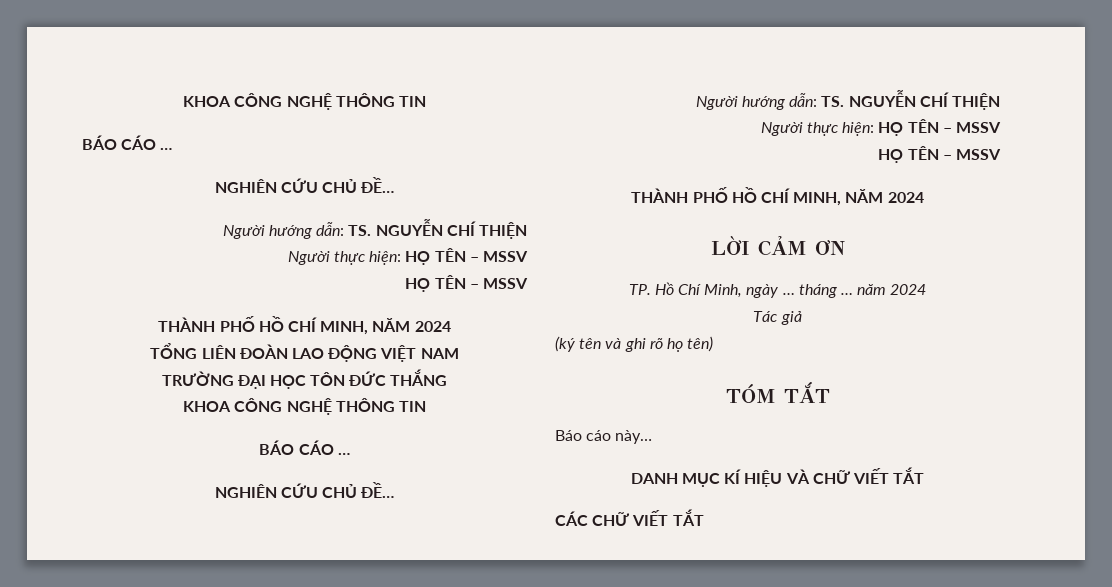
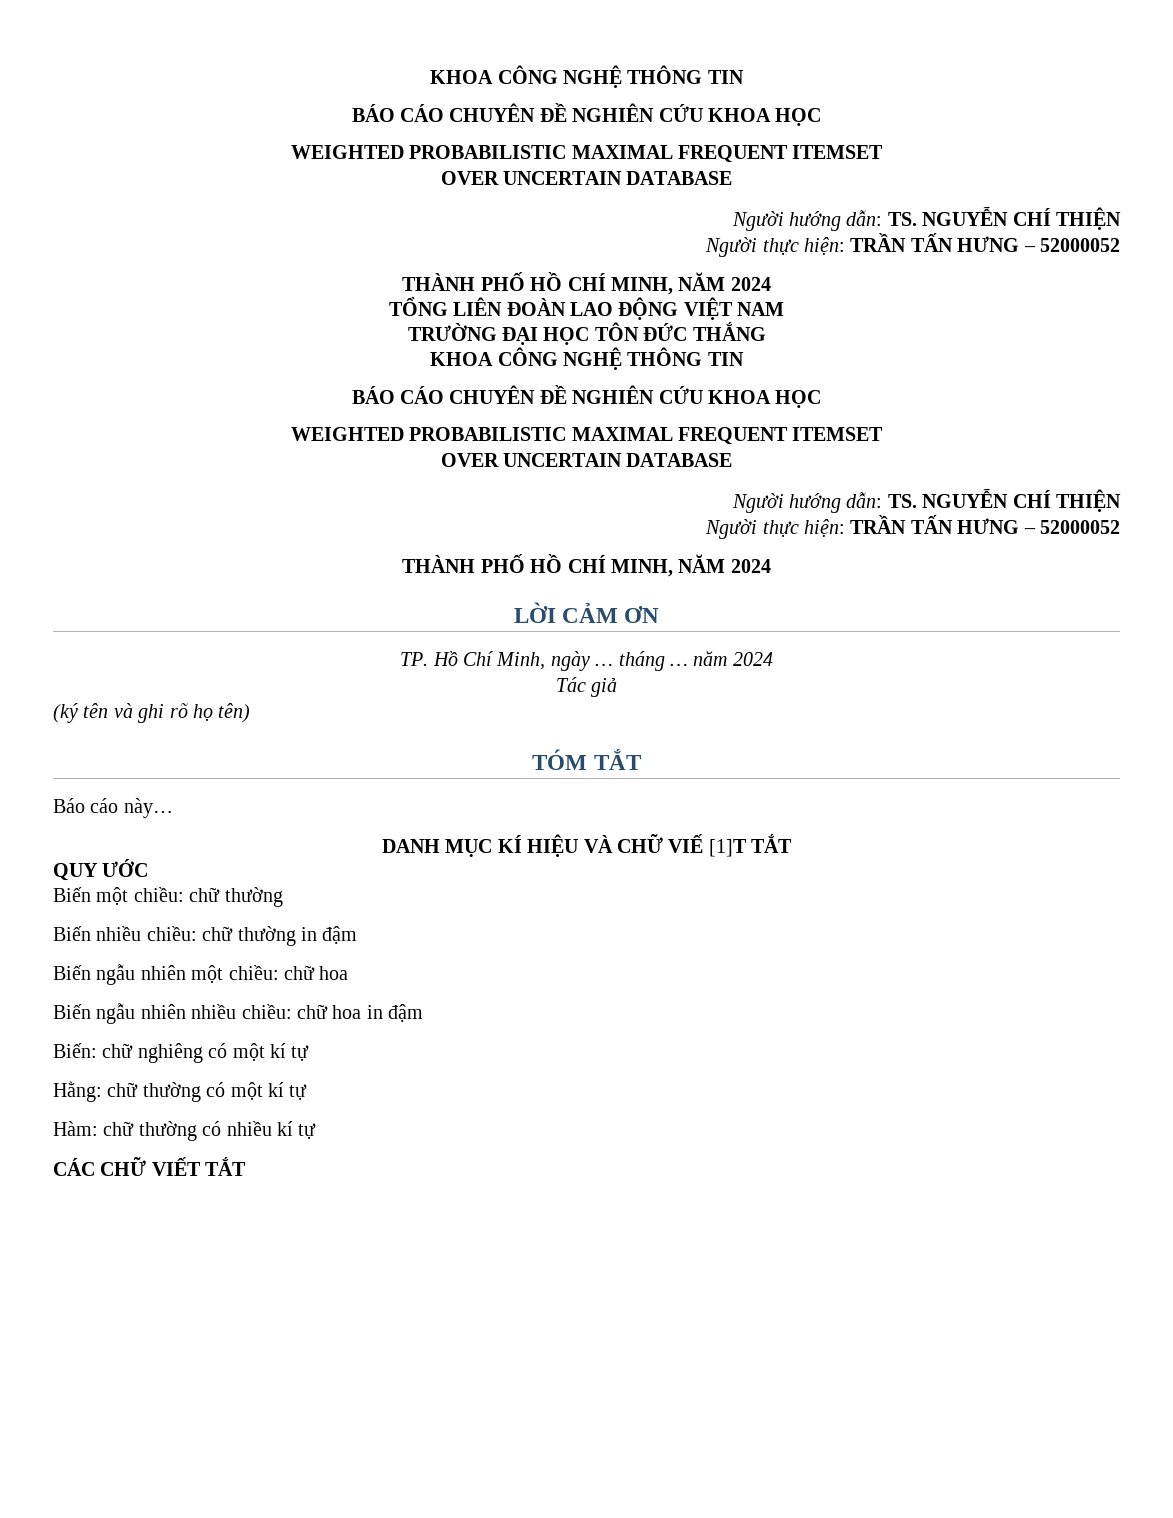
[183,93,426,110] [82,135,173,150] [214,177,395,193] KHOA CÔNG NGHỆ THÔNG TIN // BÁO CÁO … // NGHIÊN CỨU CHỦ ĐỀ… -> [430,65,744,88] [351,103,822,126] [290,145,884,163] [440,171,733,185] KHOA CÔNG NGHỆ THÔNG TIN // BÁO CÁO CHUYÊN ĐỀ NGHIÊN CỨU KHOA HỌC // WEIGHTED PROBABILISTIC MAXIMAL FREQUENT ITEMSET // OVER UNCERTAIN DATABASE
[405,248,528,265] [405,275,528,292] HỌ TÊN – MSSV // HỌ TÊN – MSSV -> [850,233,1120,252] TRẦN TẤN HƯNG – 52000052
[337,453,350,455] [214,482,395,498] … // NGHIÊN CỨU CHỦ ĐỀ… -> [449,385,822,408] [290,427,884,445] [440,453,733,467] CHUYÊN ĐỀ NGHIÊN CỨU KHOA HỌC // WEIGHTED PROBABILISTIC MAXIMAL FREQUENT ITEMSET // OVER UNCERTAIN DATABASE
[878,119,1001,136] [878,146,1001,163] HỌ TÊN – MSSV // HỌ TÊN – MSSV -> [850,515,1120,534] TRẦN TẤN HƯNG – 52000052
[852,467,925,484] VIẾT TẮT -> [668,834,793,857] [53,859,149,881] [53,887,283,907] [53,926,358,946] [53,964,349,985] [53,1003,424,1024] [53,1043,310,1063] [53,1081,308,1102] [53,1121,317,1141] VIẾ [1]T TẮT // QUY ƯỚC // Biến một chiều: chữ thường // Biến nhiều chiều: chữ thường in đậm // Biến ngẫu nhiên một chiều: chữ hoa // Biến ngẫu nhiên nhiều chiều: chữ hoa in đậm // Biến: chữ nghiêng có một kí tự // Hằng: chữ thường có một kí tự // Hàm: chữ thường có nhiều kí tự

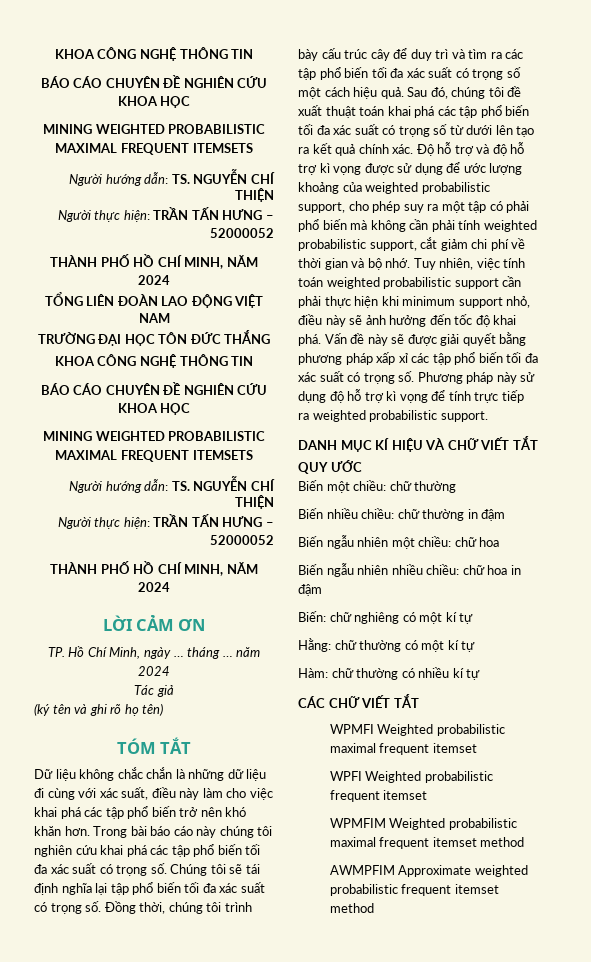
[290,145,884,163] [440,171,733,185] WEIGHTED PROBABILISTIC MAXIMAL FREQUENT ITEMSET // OVER UNCERTAIN DATABASE -> [42,124,266,134] [55,143,253,155] MINING WEIGHTED PROBABILISTIC MAXIMAL FREQUENT ITEMSETS
[290,427,884,445] [440,453,733,467] WEIGHTED PROBABILISTIC MAXIMAL FREQUENT ITEMSET // OVER UNCERTAIN DATABASE -> [42,431,266,441] [55,450,253,462] MINING WEIGHTED PROBABILISTIC MAXIMAL FREQUENT ITEMSETS
[53,798,173,818] Báo cáo này… -> [34,767,267,781] [34,787,273,800] [34,806,247,819] [34,826,273,838] [34,844,261,857] [34,863,260,876] [34,882,265,895] [34,901,252,914] [298,48,524,61] [298,67,521,80] [298,86,522,99] [298,105,530,118] [298,124,535,137] [298,142,525,156] [298,162,523,175] [298,182,490,194] [298,201,530,213] [298,219,537,232] [298,237,526,251] [298,258,526,270] [298,276,522,289] [298,296,531,308] [298,314,517,327] [298,332,527,346] [298,352,538,365] [298,371,536,384] [298,389,524,403] [298,410,488,422] Dữ liệu không chắc chắn là những dữ liệu đi cùng với xác suất, điều này làm cho việc khai phá các tập phổ biến trở nên khó khăn hơn. Trong bài báo cáo này chúng tôi nghiên cứu khai phá các tập phổ biến tối đa xác suất có trọng số. Chúng tôi sẽ tái định nghĩa lại tập phổ biến tối đa xác suất có trọng số. Đồng thời, chúng tôi trình bày cấu trúc cây để duy trì và tìm ra các tập phổ biến tối đa xác suất có trọng số một cách hiệu quả. Sau đó, chúng tôi đề xuất thuật toán khai phá các tập phổ biến tối đa xác suất có trọng số từ dưới lên tạo ra kết quả chính xác. Độ hỗ trợ và độ hỗ trợ kì vọng được sử dụng để ước lượng khoảng của weighted probabilistic support, cho phép suy ra một tập có phải phổ biến mà không cần phải tính weighted probabilistic support, cắt giảm chi phí về thời gian và bộ nhớ. Tuy nhiên, việc tính toán weighted probabilistic support cần phải thực hiện khi minimum support nhỏ, điều này sẽ ảnh hưởng đến tốc độ khai phá. Vấn đề này sẽ được giải quyết bằng phương pháp xấp xỉ các tập phổ biến tối đa xác suất có trọng số. Phương pháp này sử dụng độ hỗ trợ kì vọng để tính trực tiếp ra weighted probabilistic support.
[668,834,747,857] VIẾ [1]T -> [480,437,510,450] VIẾT
(247, 1166) none -> [329,724,505,736] [329,743,477,755] [329,771,493,783] [329,790,428,802] [329,818,517,830] [329,837,525,849] [329,865,528,877] [329,884,499,896] [329,903,374,913] // WPMFI Weighted probabilistic maximal frequent itemset // WPFI Weighted probabilistic frequent itemset // WPMFIM Weighted probabilistic maximal frequent itemset method // AWMPFIM Approximate weighted probabilistic frequent itemset method

